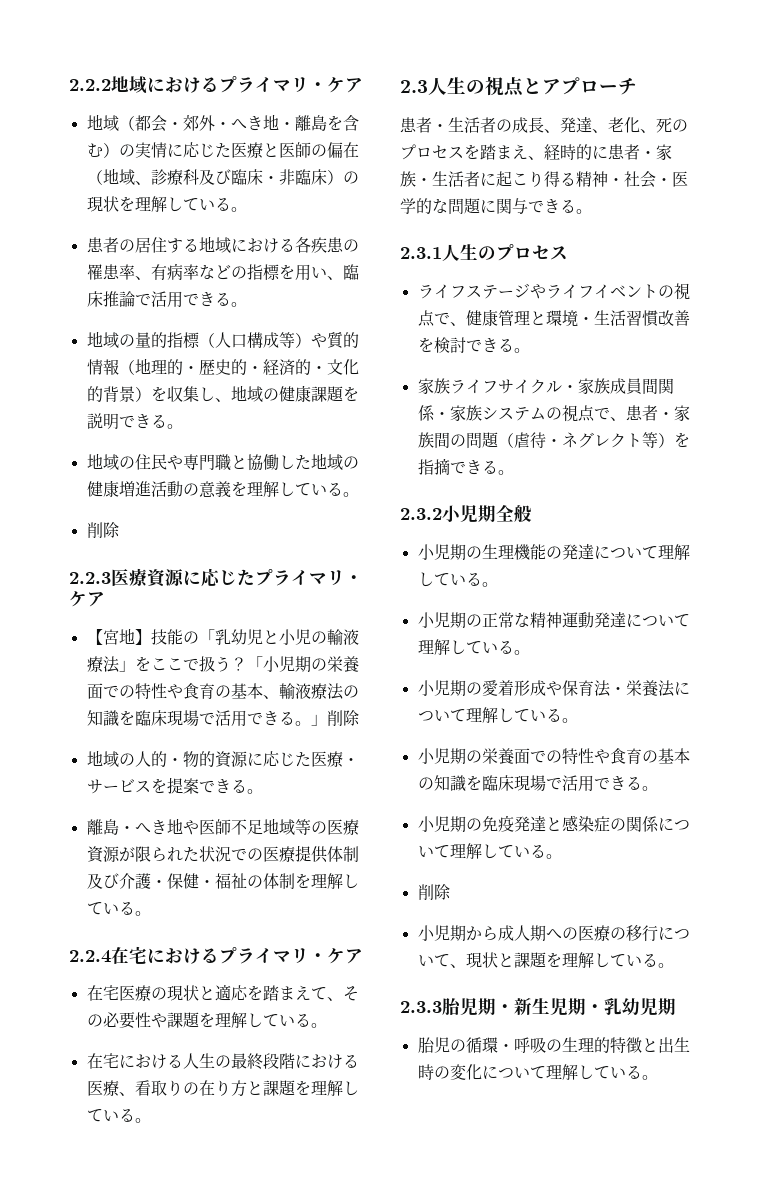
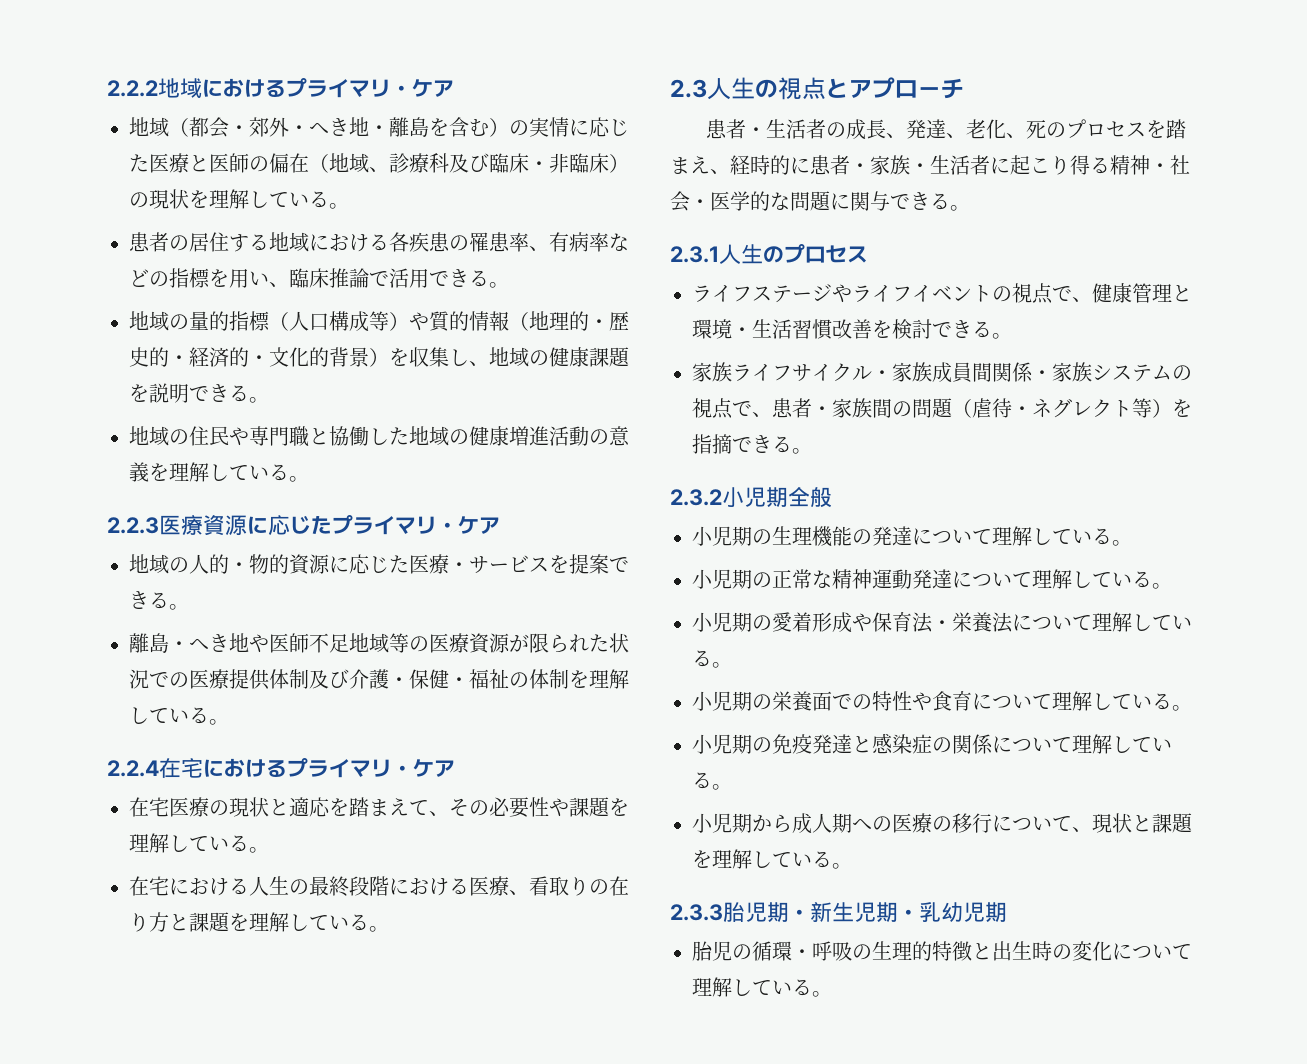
[86,522,120,538] // 削除 -> (309, 479) none
[86,628,359,645] [86,656,359,673] [86,683,359,700] [86,710,360,727] // 【宮地】技能の「乳幼児と小児の輸液療法」をここで扱う？「小児期の栄養面での特性や食育の基本、輸液療法の知識を臨床現場で活用できる。」削除 -> (500, 525) none
[641,748,690,764] [417,775,626,792] の基本の知識を臨床現場で活用でき -> [972,691,1152,711] について理解してい
[417,884,451,900] // 削除 -> (732, 787) none

